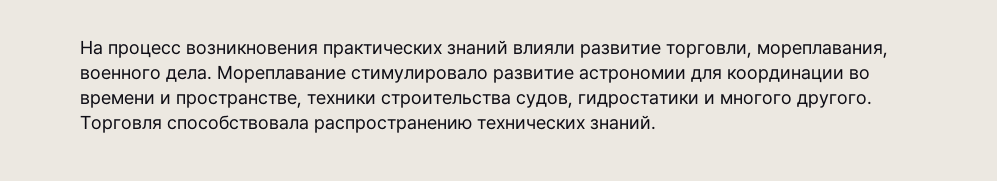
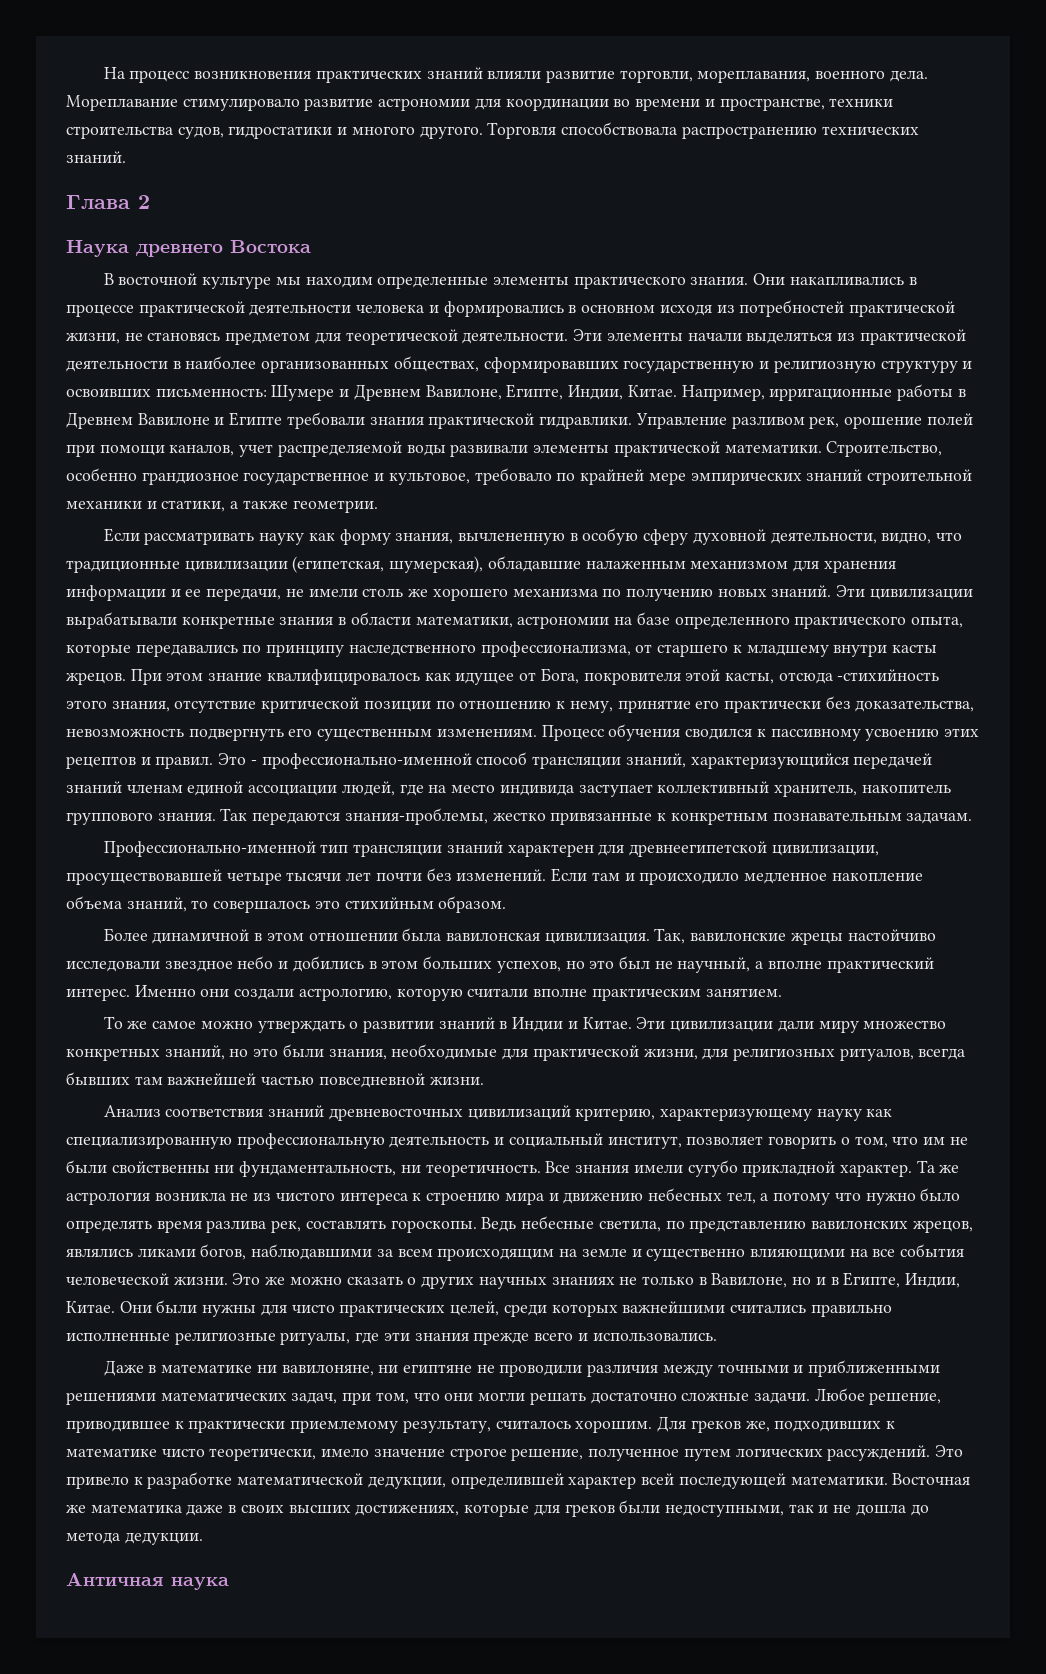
(656, 122) none -> [66,195,150,210] [66,239,311,257] [103,273,917,289] [66,300,955,317] [66,329,966,345] [66,356,973,373] [66,384,966,401] [66,412,973,429] [66,441,943,457] [66,468,972,485] [66,500,378,513] [103,528,963,545] [66,556,896,573] [66,585,973,601] [66,612,963,629] [66,641,937,657] [66,668,940,685] [66,696,975,713] [66,724,979,741] [66,752,933,769] [66,781,951,797] [66,808,973,825] [103,841,879,857] [66,868,923,885] [66,896,507,913] [103,928,936,945] [66,956,934,973] [66,985,782,1001] [103,1016,947,1033] [66,1044,966,1061] [66,1072,484,1088] [103,1105,893,1121] [66,1133,968,1149] [66,1160,960,1177] [66,1188,961,1205] [66,1216,973,1233] [66,1244,965,1261] [66,1272,961,1289] [66,1300,892,1317] [66,1332,717,1345] [103,1360,941,1377] [66,1388,942,1405] [66,1416,895,1433] [66,1445,963,1461] [66,1472,971,1489] [66,1500,929,1517] [66,1532,203,1545] [66,1573,229,1590] // Глава 2 // Наука древнего Востока // В восточной культуре мы находим определенные элементы практического знания. Они накапливались в процессе практической деятельности человека и формировались в основном исходя из потребностей практической жизни, не становясь предметом для теоретической деятельности. Эти элементы начали выделяться из практической деятельности в наиболее организованных обществах, сформировавших государственную и религиозную структуру и освоивших письменность: Шумере и Древнем Вавилоне, Египте, Индии, Китае. Например, ирригационные работы в Древнем Вавилоне и Египте требовали знания практической гидравлики. Управление разливом рек, орошение полей при помощи каналов, учет распределяемой воды развивали элементы практической математики. Строительство, особенно грандиозное государственное и культовое, требовало по крайней мере эмпирических знаний строительной механики и статики, а также геометрии. // Если рассматривать науку как форму знания, вычлененную в особую сферу духовной деятельности, видно, что традиционные цивилизации (египетская, шумерская), обладавшие налаженным механизмом для хранения информации и ее передачи, не имели столь же хорошего механизма по получению новых знаний. Эти цивилизации вырабатывали конкретные знания в области математики, астрономии на базе определенного практического опыта, которые передавались по принципу наследственного профессионализма, от старшего к младшему внутри касты жрецов. При этом знание квалифицировалось как идущее от Бога, покровителя этой касты, отсюда -стихийность этого знания, отсутствие критической позиции по отношению к нему, принятие его практически без доказательства, невозможность подвергнуть его существенным изменениям. Процесс обучения сводился к пассивному усвоению этих рецептов и правил. Это - профессионально-именной способ трансляции знаний, характеризующийся передачей знаний членам единой ассоциации людей, где на место индивида заступает коллективный хранитель, накопитель группового знания. Так передаются знания-проблемы, жестко привязанные к конкретным познавательным задачам. // Профессионально-именной тип трансляции знаний характерен для древнеегипетской цивилизации, просуществовавшей четыре тысячи лет почти без изменений. Если там и происходило медленное накопление объема знаний, то совершалось это стихийным образом. // Более динамичной в этом отношении была вавилонская цивилизация. Так, вавилонские жрецы настойчиво исследовали звездное небо и добились в этом больших успехов, но это был не научный, а вполне практический интерес. Именно они создали астрологию, которую считали вполне практическим занятием. // То же самое можно утверждать о развитии знаний в Индии и Китае. Эти цивилизации дали миру множество конкретных знаний, но это были знания, необходимые для практической жизни, для религиозных ритуалов, всегда бывших там важнейшей частью повседневной жизни. // Анализ соответствия знаний древневосточных цивилизаций критерию, характеризующему науку как специализированную профессиональную деятельность и социальный институт, позволяет говорить о том, что им не были свойственны ни фундаментальность, ни теоретичность. Все знания имели сугубо прикладной характер. Та же астрология возникла не из чистого интереса к строению мира и движению небесных тел, а потому что нужно было определять время разлива рек, составлять гороскопы. Ведь небесные светила, по представлению вавилонских жрецов, являлись ликами богов, наблюдавшими за всем происходящим на земле и существенно влияющими на все события человеческой жизни. Это же можно сказать о других научных знаниях не только в Вавилоне, но и в Египте, Индии, Китае. Они были нужны для чисто практических целей, среди которых важнейшими считались правильно исполненные религиозные ритуалы, где эти знания прежде всего и использовались. // Даже в математике ни вавилоняне, ни египтяне не проводили различия между точными и приближенными решениями математических задач, при том, что они могли решать достаточно сложные задачи. Любое решение, приводившее к практически приемлемому результату, считалось хорошим. Для греков же, подходивших к математике чисто теоретически, имело значение строгое решение, полученное путем логических рассуждений. Это привело к разработке математической дедукции, определившей характер всей последующей математики. Восточная же математика даже в своих высших достижениях, которые для греков были недоступными, так и не дошла до метода дедукции. // Античная наука

